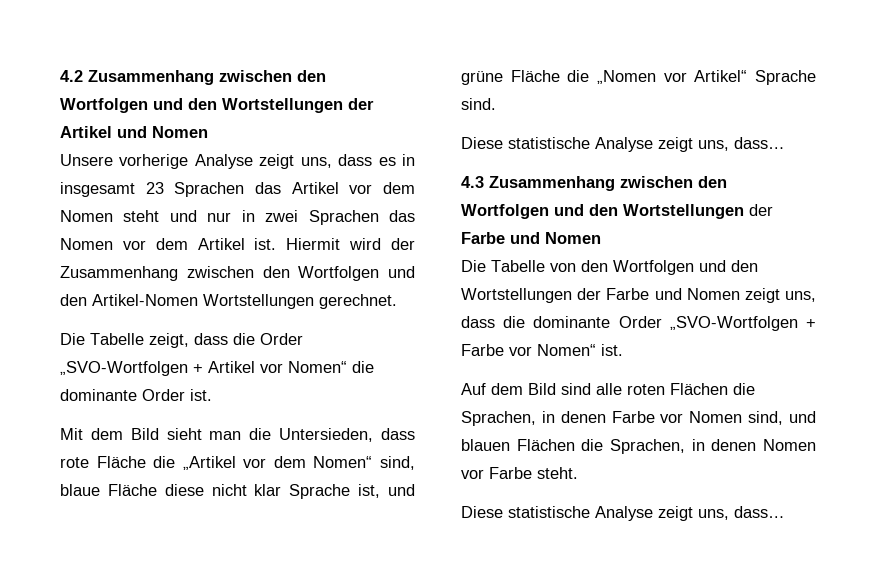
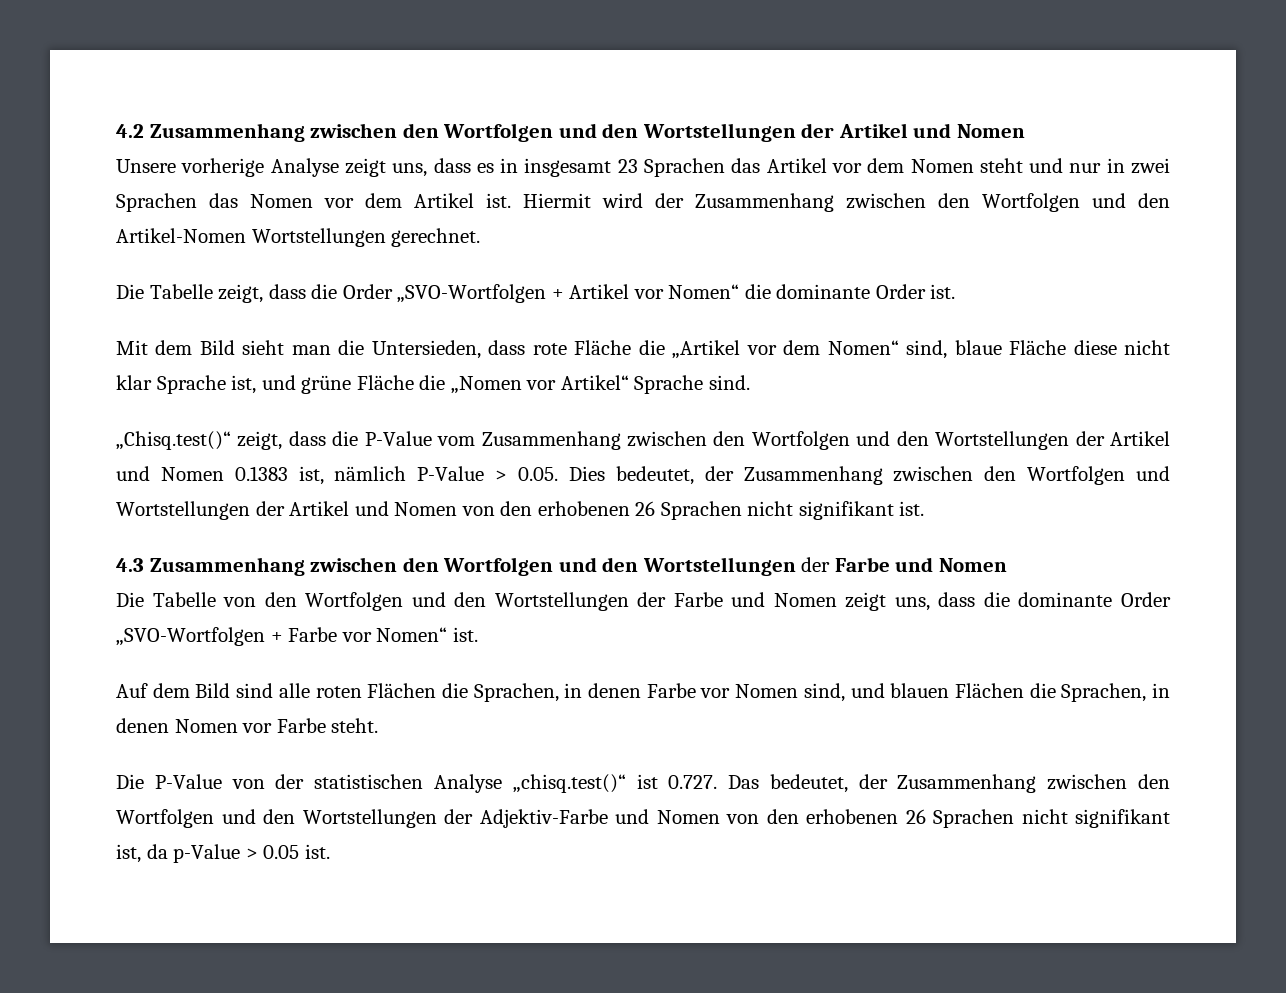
[461,137,785,152] Diese statistische Analyse zeigt uns, dass… -> [116,431,1170,450] [116,466,1170,485] [116,501,925,520] „Chisq.test()“ zeigt, dass die P-Value vom Zusammenhang zwischen den Wortfolgen und den Wortstellungen der Artikel und Nomen 0.1383 ist, nämlich P-Value > 0.05. Dies bedeutet, der Zusammenhang zwischen den Wortfolgen und Wortstellungen der Artikel und Nomen von den erhobenen 26 Sprachen nicht signifikant ist.
[461,506,785,521] Diese statistische Analyse zeigt uns, dass… -> [116,774,1171,793] [116,809,1170,828] [116,844,330,863] Die P-Value von der statistischen Analyse „chisq.test()“ ist 0.727. Das bedeutet, der Zusammenhang zwischen den Wortfolgen und den Wortstellungen der Adjektiv-Farbe und Nomen von den erhobenen 26 Sprachen nicht signifikant ist, da p-Value > 0.05 ist.

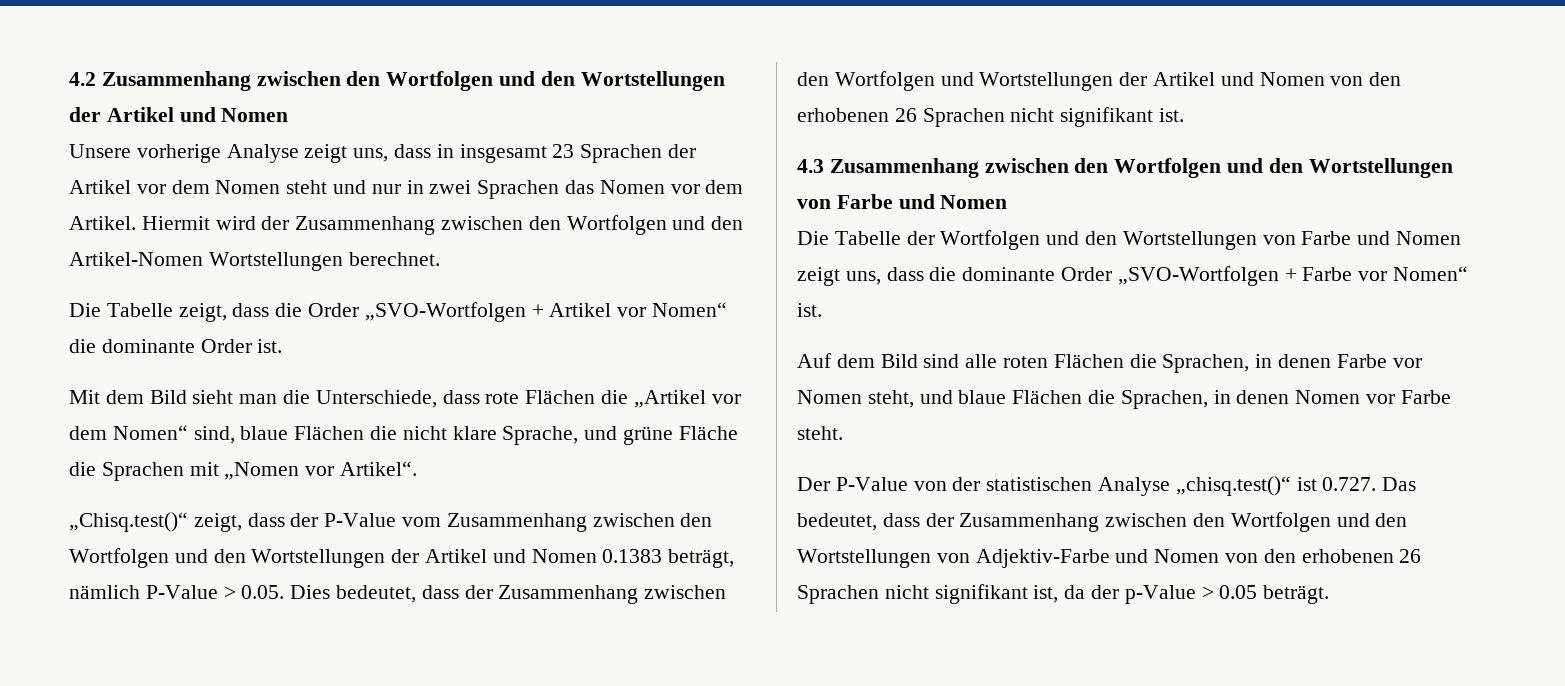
[476,163,494,173] es -> (432, 151) none
[731,158,761,173] das -> [668,144,697,158] der
[414,193,511,208] Artikel ist. -> [69,216,136,230] Artikel.
[391,228,481,247] gerechnet. -> [348,252,440,266] berechnet.
[371,340,481,359] Untersieden, -> [315,390,437,408] Unterschiede,
[574,340,632,355] Fläche -> [525,390,596,404] Flächen
[1009,340,1171,355] [116,375,750,394] Fläche diese nicht klar Sprache ist, und grüne Fläche die „Nomen vor Artikel“ Sprache sind. -> [294,426,738,445] [69,461,418,481] Flächen die nicht klare Sprache, und grüne Fläche die Sprachen mit „Nomen vor Artikel“.
[332,431,359,446] die -> [290,513,319,527] der
[298,466,324,485] ist, -> [668,549,735,568] beträgt,
(694, 475) none -> [421,585,459,599] dass
[801,557,831,572] der -> [797,199,831,209] von
[223,592,667,611] von den Wortfolgen und den Wortstellungen der -> [906,230,1296,250] der Wortfolgen und den Wortstellungen von
[803,683,950,702] sind, und blauen -> [867,390,1007,408] steht, und blaue
[116,774,144,789] Die -> [797,477,830,491] Der
(848, 783) none -> [882,513,920,527] dass
[444,809,473,824] der -> [936,553,970,563] von
(168, 851) none -> [1091,585,1120,599] der
[304,844,330,859] ist. -> [1263,585,1330,604] beträgt.

